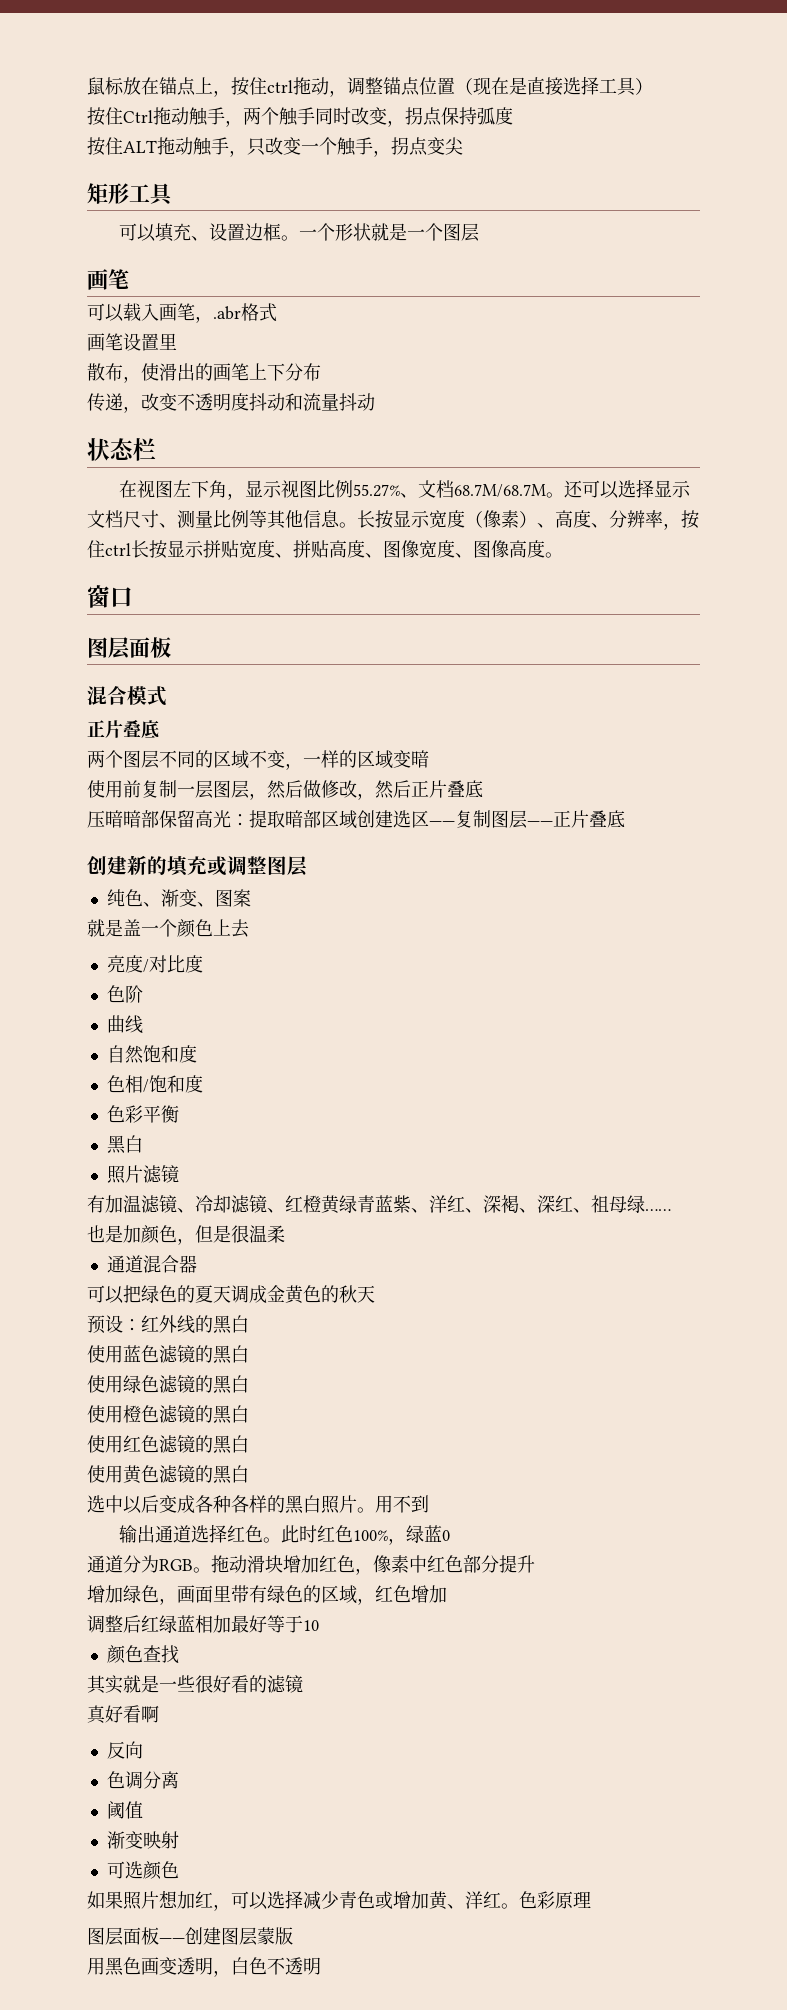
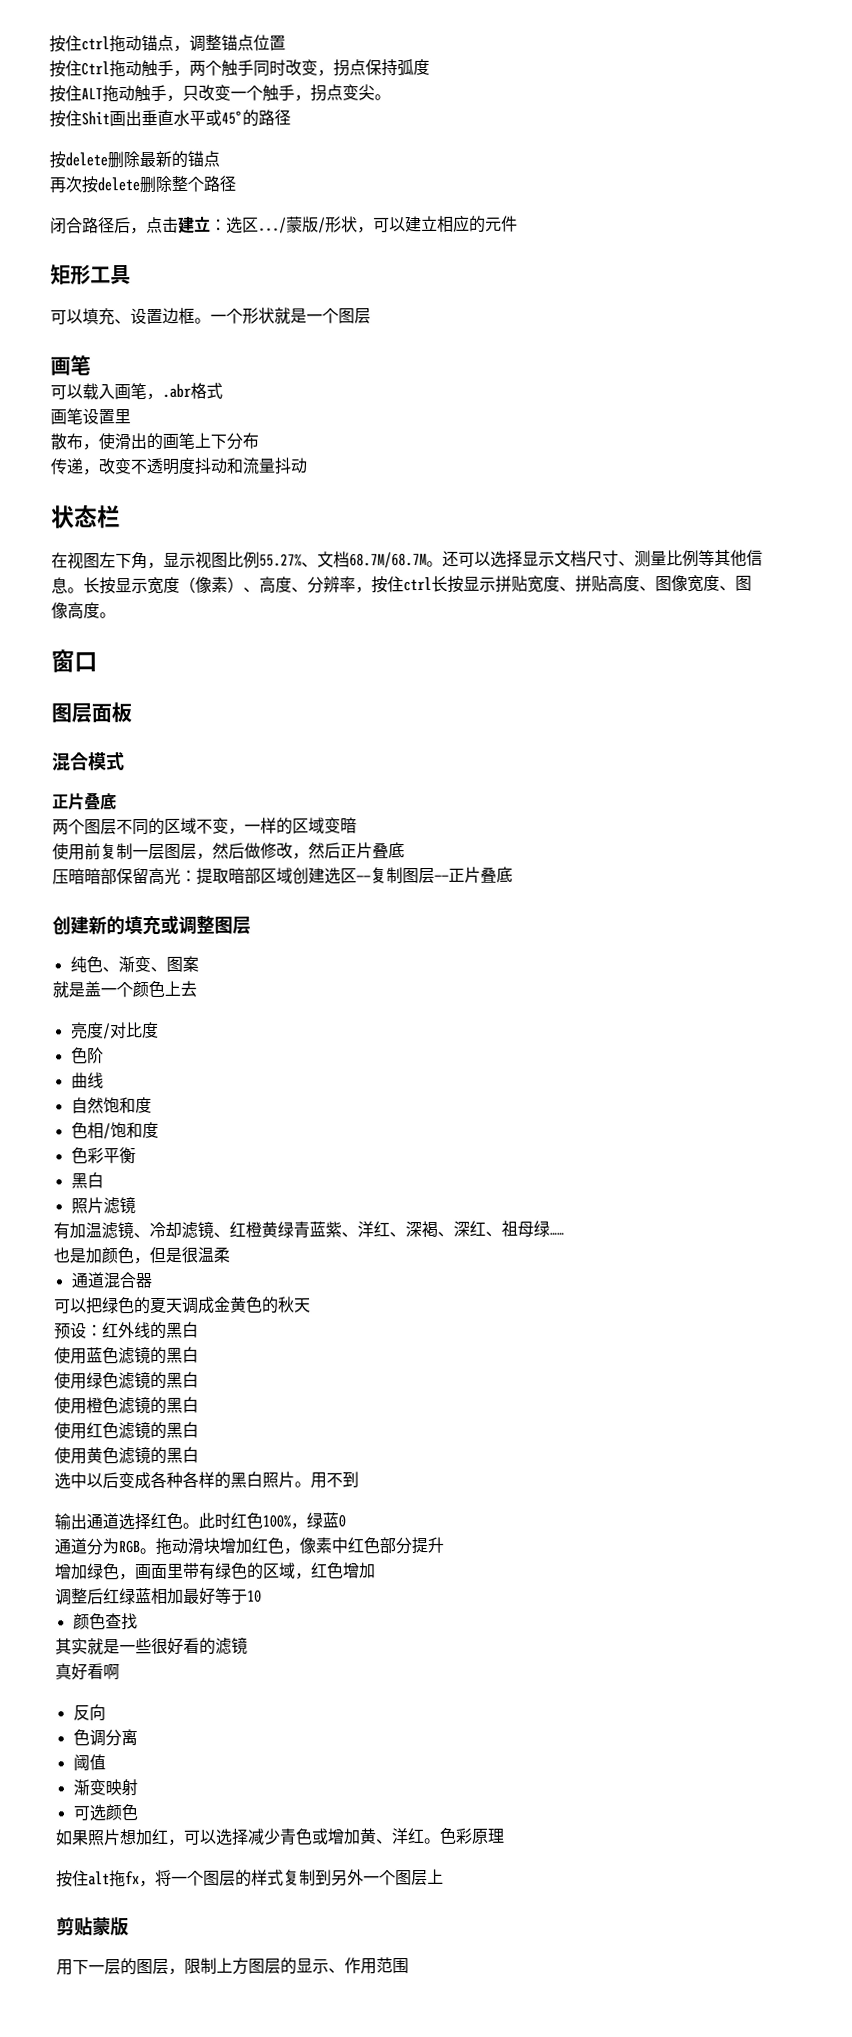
[87,77,231,97] 鼠标放在锚点上， -> (49, 44) none
(329, 86) none -> [141,34,174,52] 锚点
[455,76,653,96] （现在是直接选择工具） -> (286, 43) none
(463, 146) none -> [374,94,391,101] [49,109,291,128] [49,150,220,169] [49,175,236,194] [50,214,518,235] 。 // 按住Shit画出垂直水平或45°的路径 // 按delete删除最新的锚点 // 再次按delete删除整个路径 // 闭合路径后，点击建立：选区.../蒙版/形状，可以建立相应的元件
[87,1927,293,1946] [87,1957,321,1977] 图层面板——创建图层蒙版 // 用黑色画变透明，白色不透明 -> [56,1868,444,1888] [56,1917,129,1937] [56,1957,409,1976] 按住alt拖fx，将一个图层的样式复制到另外一个图层上 // 剪贴蒙版 // 用下一层的图层，限制上方图层的显示、作用范围

